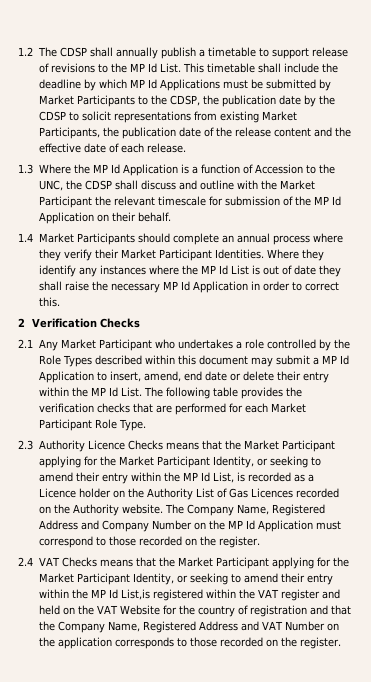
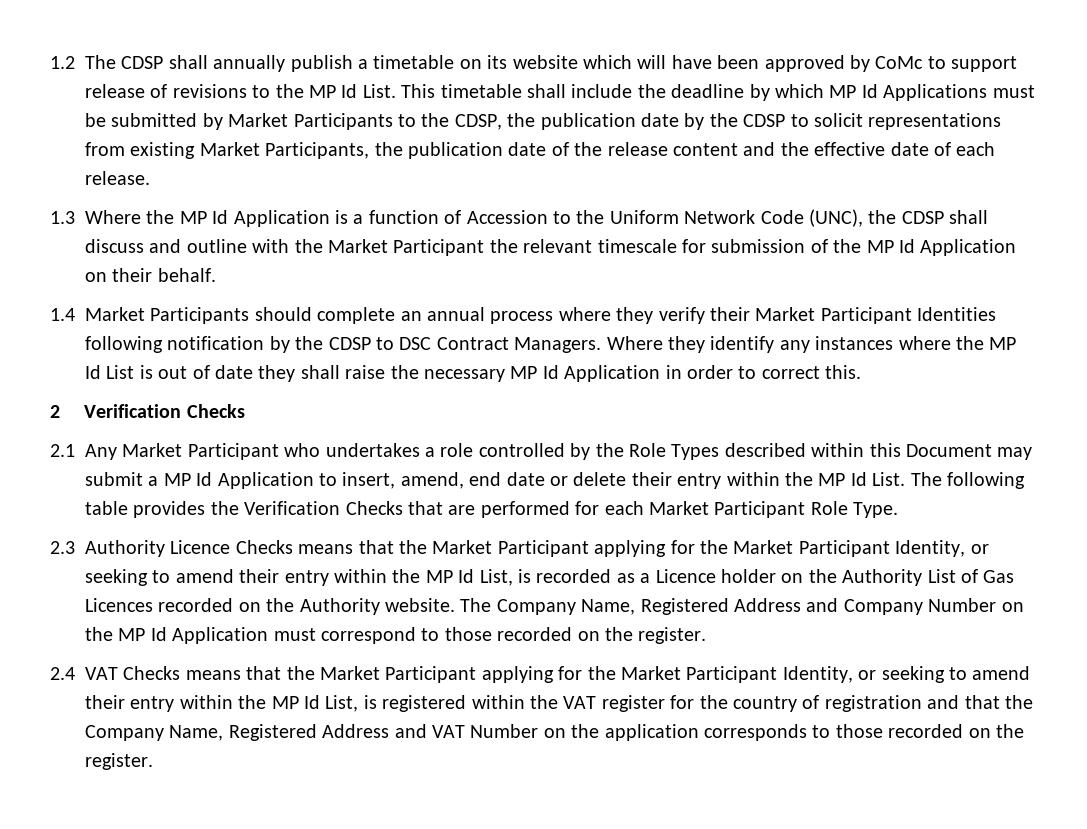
(256, 52) none -> [459,55,924,72] on its website which will have been approved by CoMc
[38,180,63,191] UNC, -> [609,209,863,227] Uniform Network Code (UNC),
[214,249,264,259] Identities. -> [917,307,997,321] [85,336,602,353] Identities following notification by the CDSP to DSC Contract Managers.
[199,355,249,365] document -> [905,444,992,457] Document
[38,403,130,413] verification checks -> [244,501,403,515] Verification Checks
[120,589,150,600] List,is -> [325,695,377,712] List, is
[321,589,340,599] [38,605,160,615] and held on the VAT Website -> (665, 703) none

